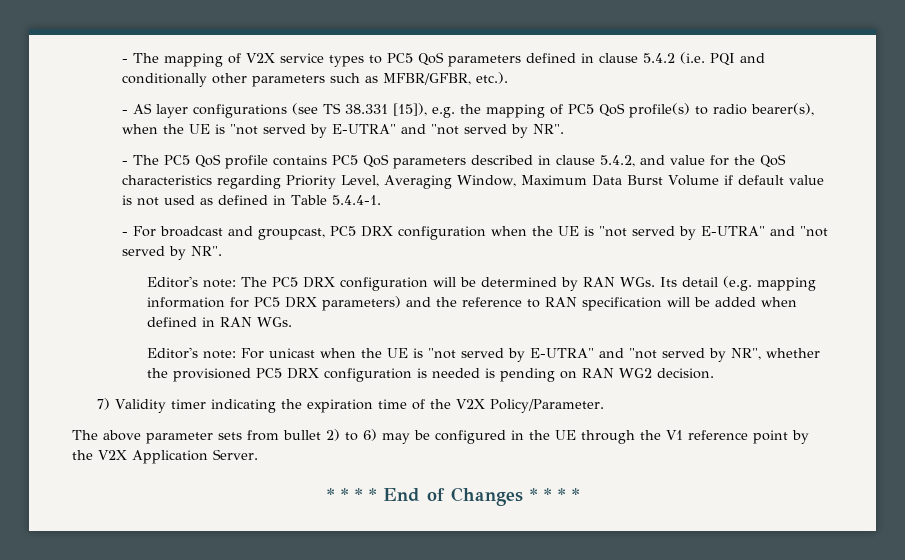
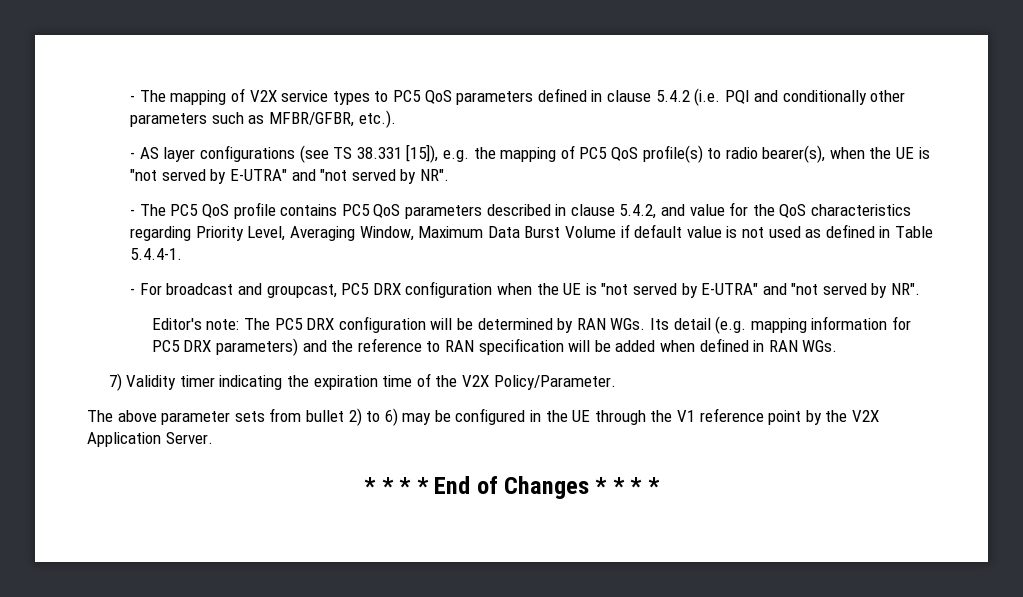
[147,347,821,362] [147,368,715,382] // Editor's note: For unicast when the UE is "not served by E-UTRA" and "not served by NR", whether the provisioned PC5 DRX configuration is needed is pending on RAN WG2 decision. -> (838, 346) none

